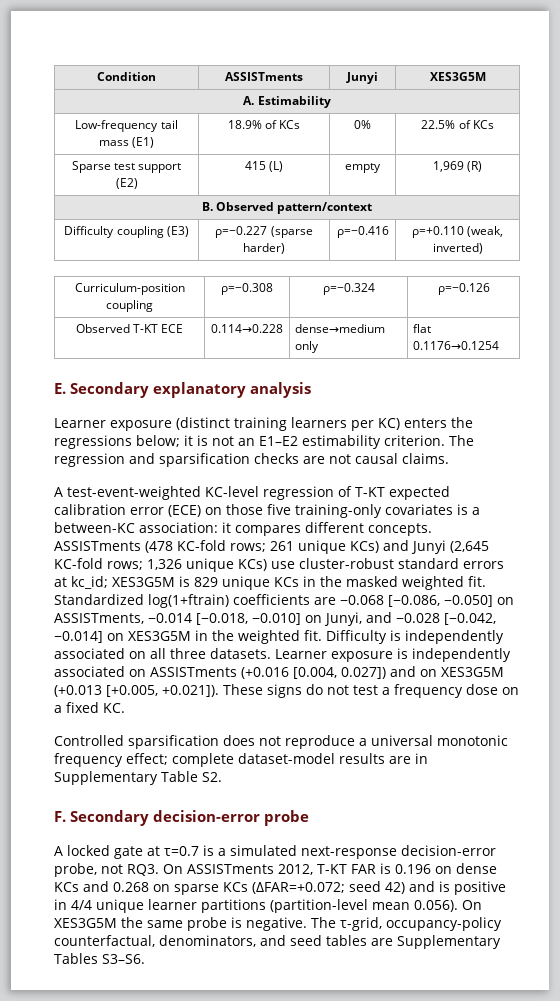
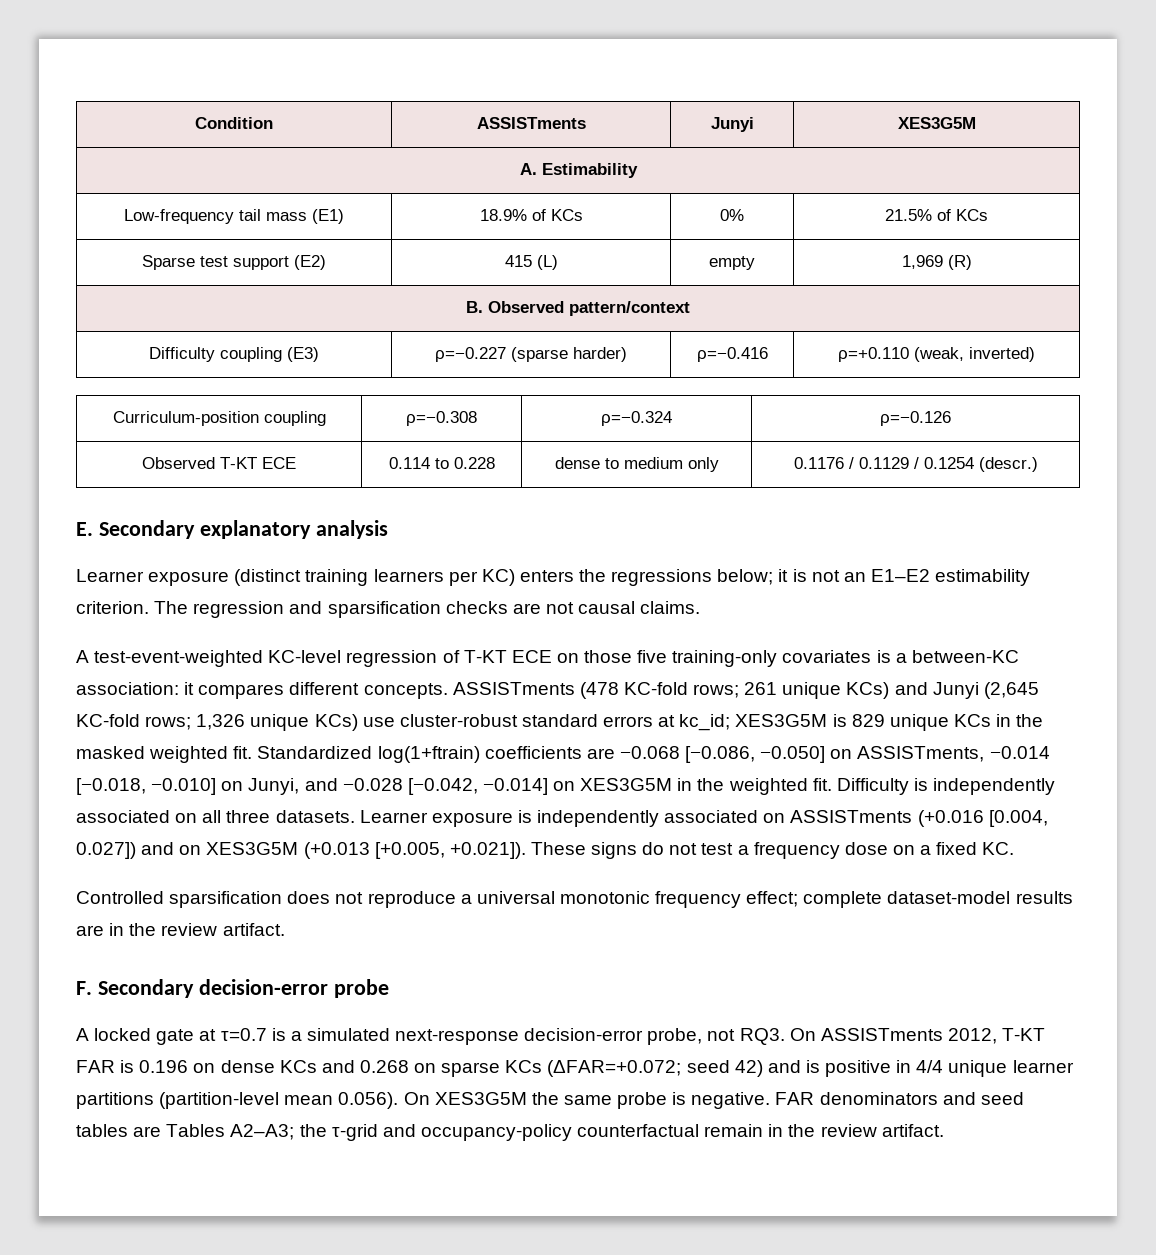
[421,120,456,129] 22.5% -> [885,209,932,221] 21.5%
[211,324,283,333] [295,324,386,333] [295,341,320,353] [413,324,432,333] [413,341,500,350] 0.114→0.228 | dense→medium only | flat 0.1176→0.1254 -> [388,457,495,469] [554,457,719,472] [793,457,1038,472] 0.114 to 0.228 | dense to medium only | 0.1176 / 0.1129 / 0.1254 (descr.)
[389,486,450,500] [54,504,201,517] expected calibration error (ECE) -> [511,650,552,663] ECE
[54,771,222,785] Supplementary Table S2. -> [129,923,285,936] the review artifact.
[311,917,502,931] [54,935,501,949] [54,953,145,964] The τ-grid, occupancy-policy counterfactual, denominators, and seed tables are Supplementary Tables S3–S6. -> [775,1092,1024,1105] [76,1124,944,1141] FAR denominators and seed tables are Tables A2–A3; the τ-grid and occupancy-policy counterfactual remain in the review artifact.

